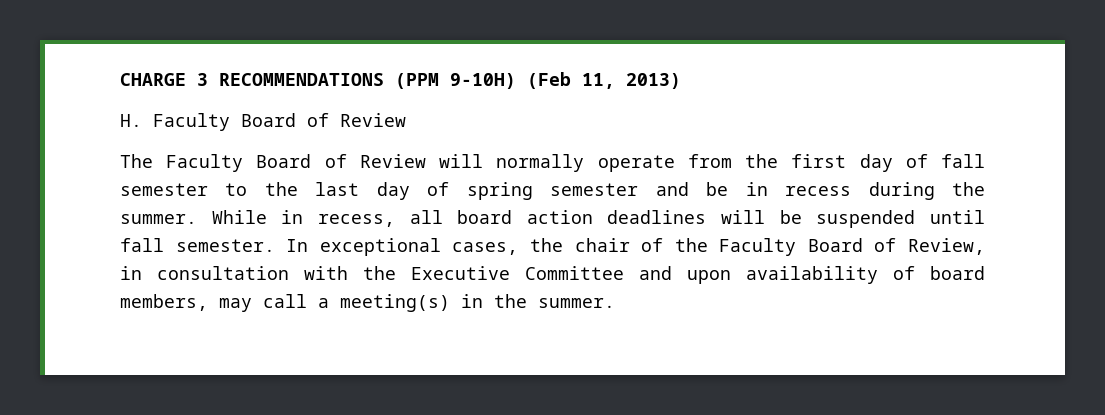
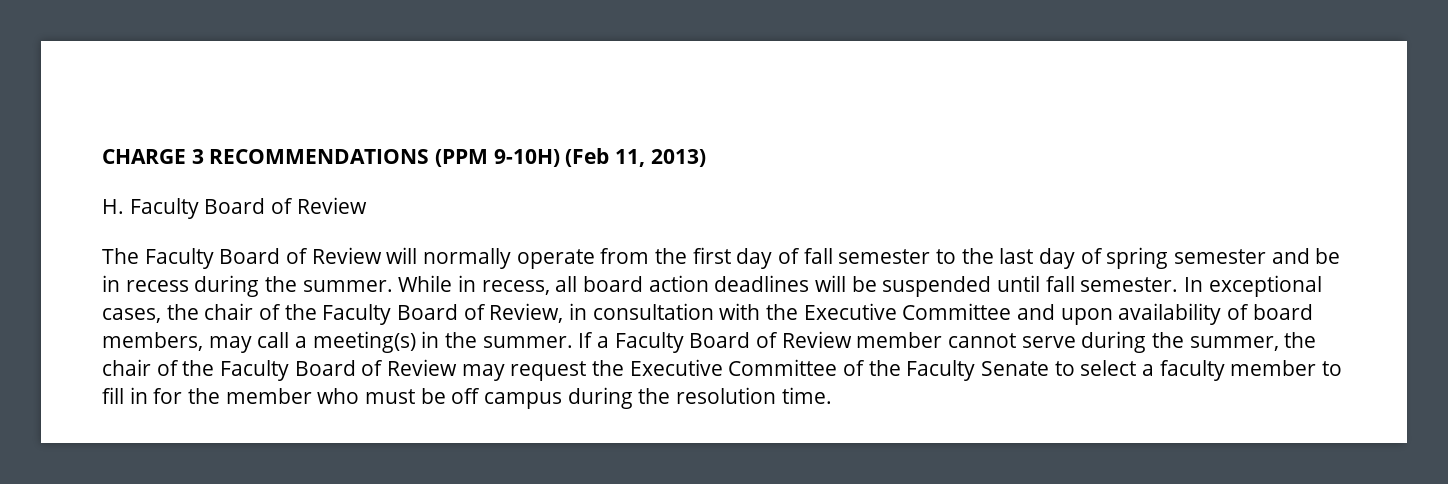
(615, 303) none -> [578,331,1317,353] [102,359,1343,381] [102,387,832,409] If a Faculty Board of Review member cannot serve during the summer, the chair of the Faculty Board of Review may request the Executive Committee of the Faculty Senate to select a faculty member to fill in for the member who must be off campus during the resolution time.

